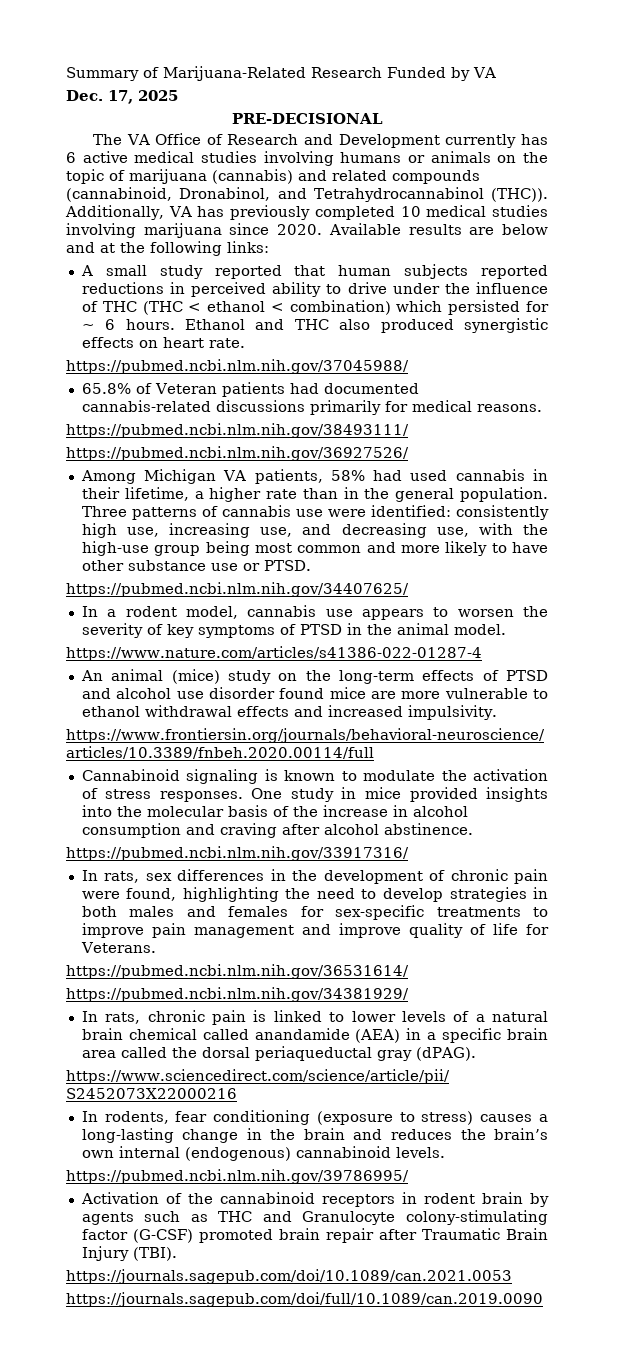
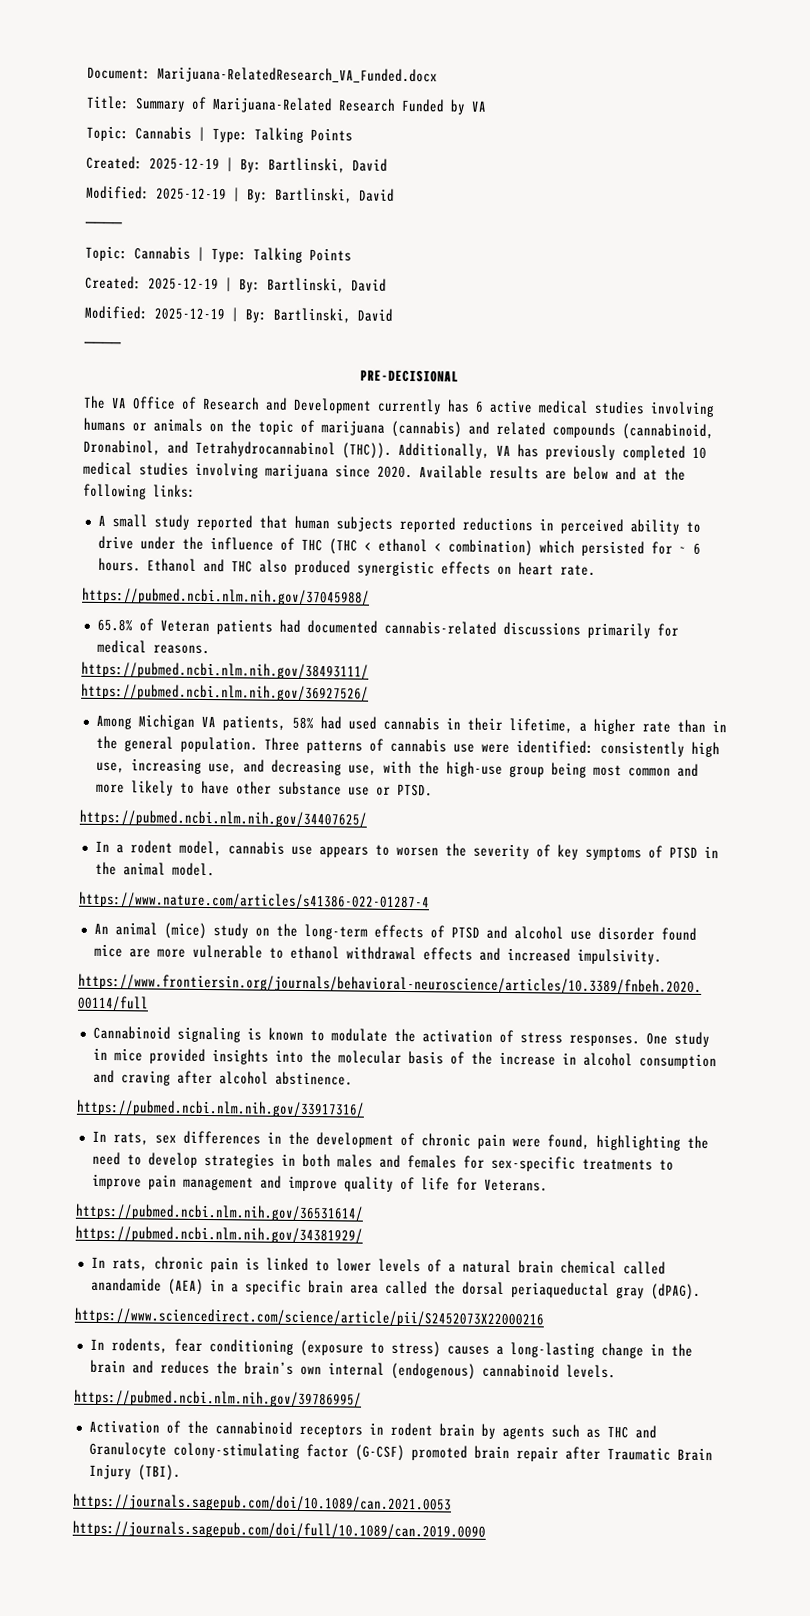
(66, 74) none -> [87,66,438,85] [86,95,130,110] Document: Marijuana-RelatedResearch_VA_Funded.docx // Title:
[66,90,178,104] Dec. 17, 2025 -> [86,125,353,143] [86,155,388,174] [86,185,395,204] [84,221,123,229] [85,245,352,263] [85,275,387,294] [84,305,393,324] [83,341,122,349] Topic: Cannabis | Type: Talking Points // Created: 2025-12-19 | By: Bartlinski, David // Modified: 2025-12-19 | By: Bartlinski, David // ──── // Topic: Cannabis | Type: Talking Points // Created: 2025-12-19 | By: Bartlinski, David // Modified: 2025-12-19 | By: Bartlinski, David // ────

